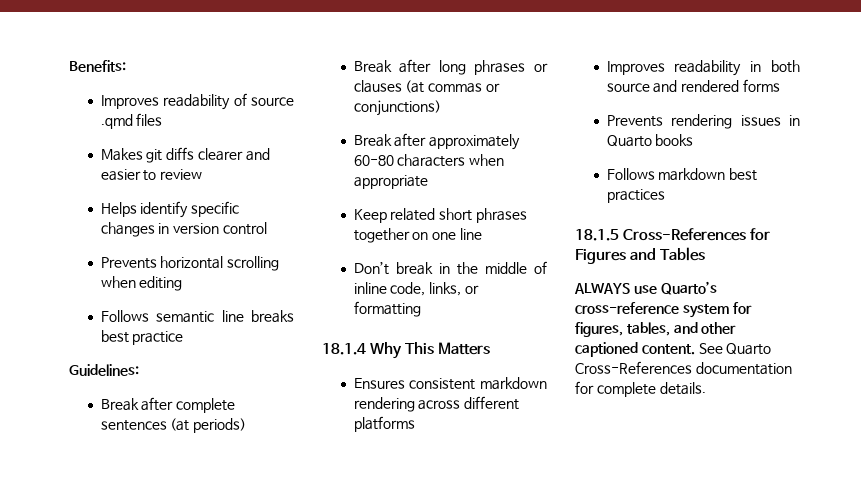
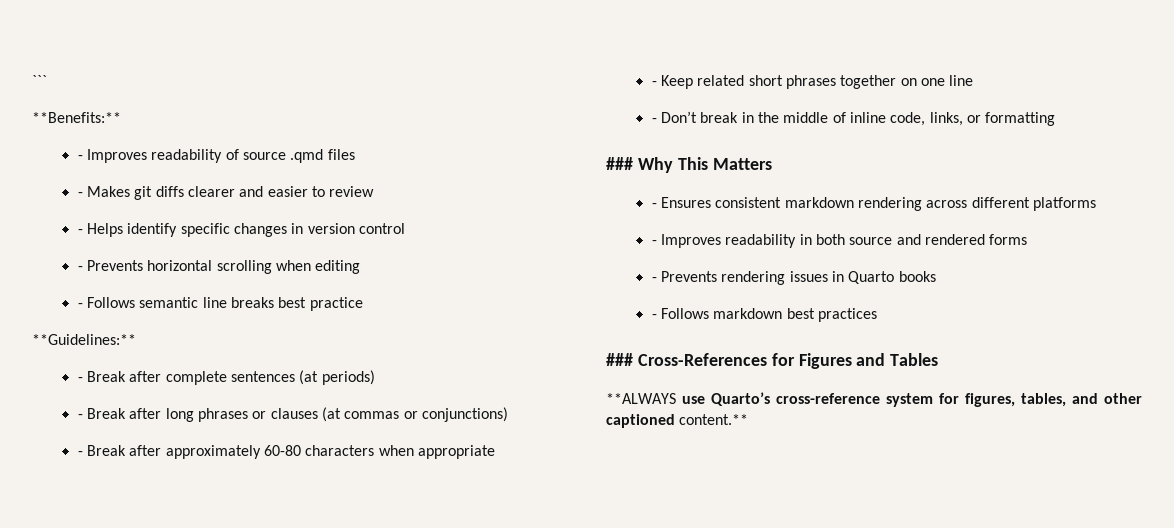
[69,60,126,72] Benefits: // -> [32,75,47,86] [32,112,121,123] [77,155,83,160] ``` // **Benefits:** // -
(163, 119) none -> [77,192,83,197] -
(203, 174) none -> [77,229,83,234] -
(268, 228) none -> [77,266,83,271] -
(183, 283) none -> [77,303,83,308] -
[69,364,139,376] Guidelines: // -> [32,334,136,345] [77,377,83,382] **Guidelines:** // -
(247, 425) none -> [77,414,83,419] -
(441, 108) none -> [77,451,83,456] -
(428, 182) none -> [651,81,657,86] -
(483, 234) none -> [651,118,657,123] -
[322,343,366,355] 18.1.4 -> [606,157,633,170] ###
(490, 348) none -> [651,203,657,208] -
(415, 424) none -> [651,240,657,245] -
(781, 85) none -> [651,277,657,282] -
(694, 140) none -> [651,314,657,319] -
[575,229,619,241] 18.1.5 -> [606,353,633,366] ###
[574,283,630,294] ALWAYS -> [606,393,676,404] **ALWAYS
[641,343,772,355] [575,361,792,375] [575,381,706,397] content. See Quarto Cross-References documentation for complete details. -> [679,414,749,425] content.**

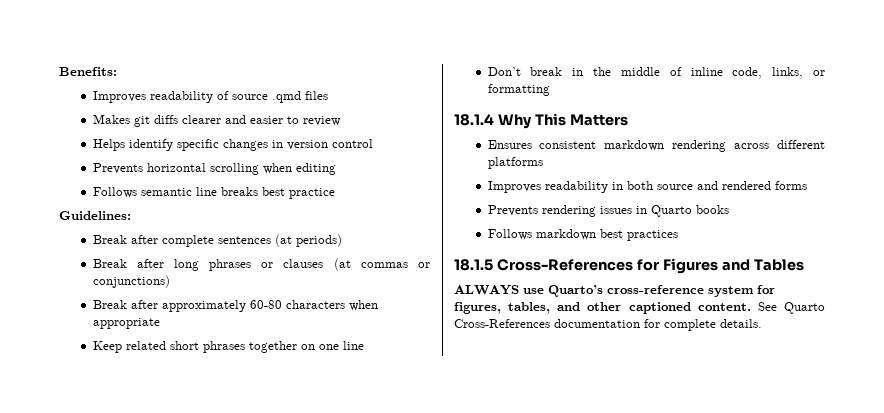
[32,75,47,86] [32,112,121,123] [77,155,83,160] ``` // **Benefits:** // - -> [59,67,117,76] Benefits: //
[77,192,83,197] - -> (328, 95) none
[77,229,83,234] - -> (341, 121) none
[77,266,83,271] - -> (373, 143) none
[77,303,83,308] - -> (336, 169) none
[32,334,136,345] [77,377,83,382] **Guidelines:** // - -> [59,211,131,220] Guidelines: //
[77,414,83,419] - -> (342, 240) none
[77,451,83,456] - -> (170, 281) none
[651,81,657,86] - -> (160, 323) none
[651,118,657,123] - -> (364, 345) none
[606,157,633,170] ### -> [454,114,494,126] 18.1.4
[651,203,657,208] - -> (628, 120) none
[651,240,657,245] - -> (543, 163) none
[651,277,657,282] - -> (807, 185) none
[651,314,657,319] - -> (729, 209) none
[606,353,633,366] ### -> [454,259,493,271] 18.1.5
[606,393,676,404] **ALWAYS -> [454,285,519,295] ALWAYS
[679,414,749,425] content.** -> [697,302,825,314] [454,319,762,331] content. See Quarto Cross-References documentation for complete details.

